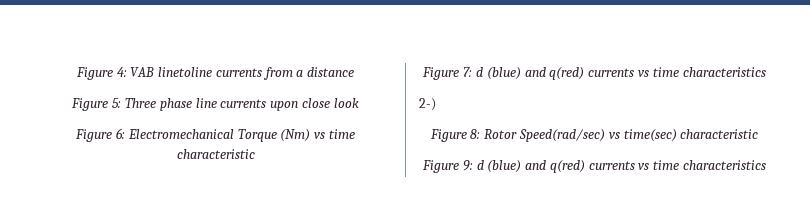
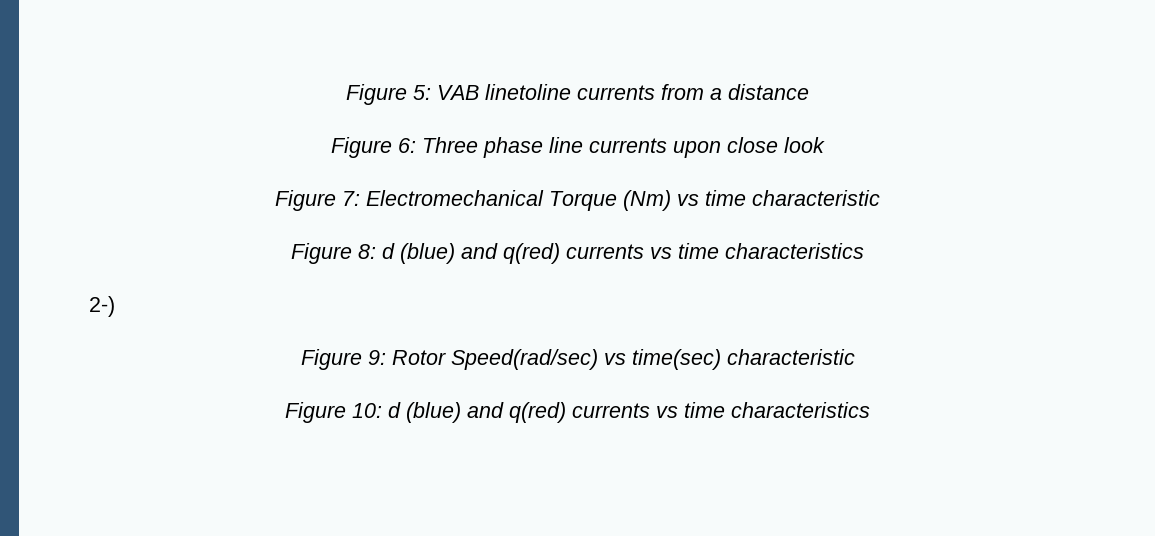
[75,67,127,80] Figure 4: -> [346,84,431,105] Figure 5:
[112,98,122,108] 5: -> [398,138,416,153] 6:
[115,128,125,139] 6: -> [342,191,360,206] 7:
[463,67,473,77] 7: -> [358,244,376,259] 8:
[470,129,481,139] 8: -> [367,350,386,365] 9:
[462,160,473,171] 9: -> [352,403,382,418] 10:

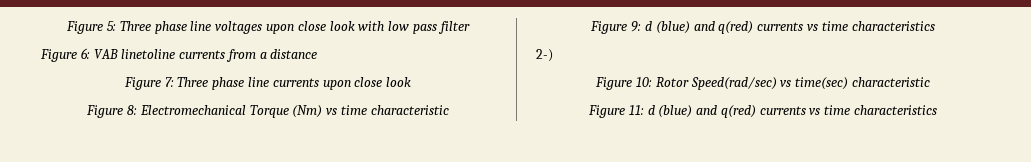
(431, 92) none -> [119,21,470,34] [40,48,90,62] Three phase line voltages upon close look with low pass filter // Figure 6:
[398,138,416,153] 6: -> [164,77,174,87] 7:
[342,191,360,206] 7: -> [127,105,138,115] 8:
[358,244,376,259] 8: -> [631,21,642,32] 9:
[367,350,386,365] 9: -> [635,77,652,87] 10:
[352,403,382,418] 10: -> [628,105,644,115] 11:

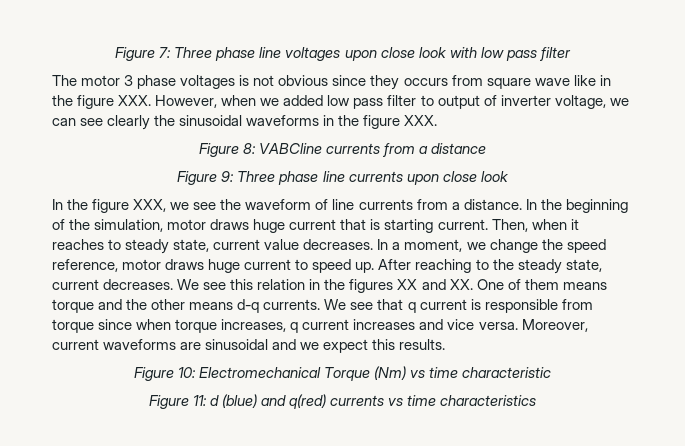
[66,21,117,34] Figure 5: -> [115,47,172,61] Figure 7:
[40,48,176,62] Figure 6: VAB linetoline -> [52,75,611,90] [52,95,629,109] [52,115,438,130] [198,143,322,157] The motor 3 phase voltages is not obvious since they occurs from square wave like in the figure XXX. However, when we added low pass filter to output of inverter voltage, we can see clearly the sinusoidal waveforms in the figure XXX. // Figure 8: VABCline
[164,77,174,87] 7: -> [221,171,235,182] 9:
[86,105,138,118] // Figure 8: -> [52,199,628,213] [52,219,579,233] [52,239,606,254] [52,259,602,274] [52,279,607,293] [52,299,593,313] [52,319,588,333] [52,339,446,353] [133,367,196,381] // In the figure XXX, we see the waveform of line currents from a distance. In the beginning of the simulation, motor draws huge current that is starting current. Then, when it reaches to steady state, current value decreases. In a moment, we change the speed reference, motor draws huge current to speed up. After reaching to the steady state, current decreases. We see this relation in the figures XX and XX. One of them means torque and the other means d-q currents. We see that q current is responsible from torque since when torque increases, q current increases and vice versa. Moreover, current waveforms are sinusoidal and we expect this results. // Figure 10:
[590,21,935,34] [536,49,553,62] [595,77,930,90] // Figure 9: d (blue) and q(red) currents vs time characteristics // 2-) // Figure 10: Rotor Speed(rad/sec) vs time(sec) characteristic -> (552, 372) none

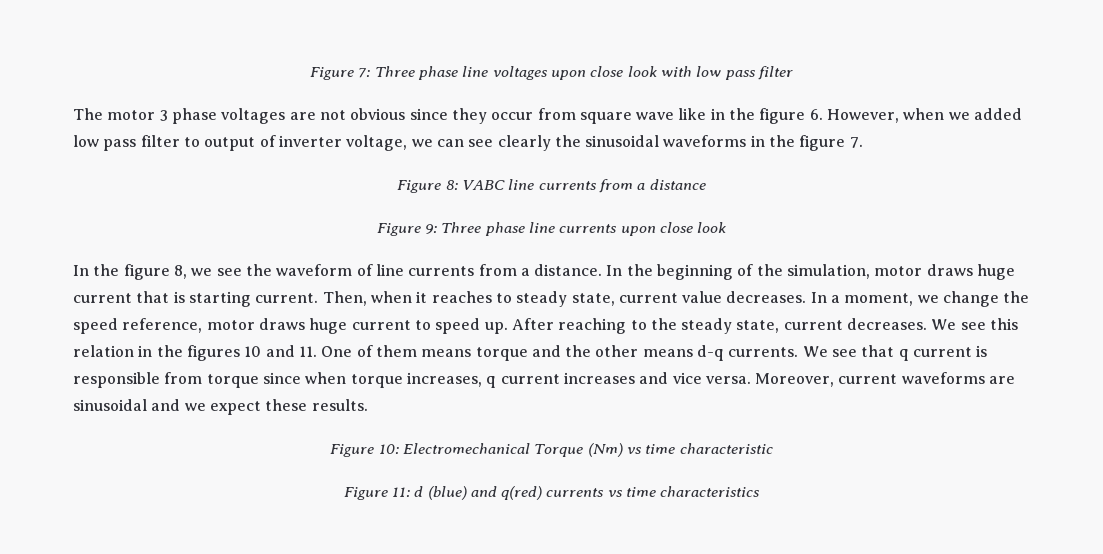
[239,75,250,86] is -> [289,112,316,120] are
[403,78,448,86] occurs -> [491,112,534,120] occur
[118,95,152,106] XXX. -> [809,109,823,120] 6.
[404,115,438,126] XXX. -> [849,137,863,148] 7.
[258,143,322,154] VABCline -> [462,179,535,190] VABC line
[133,199,167,212] XXX, -> [173,265,187,279] 8,
[397,279,473,290] XX and XX. -> [244,345,317,357] 10 and 11.
[372,339,396,350] this -> [265,399,308,411] these

